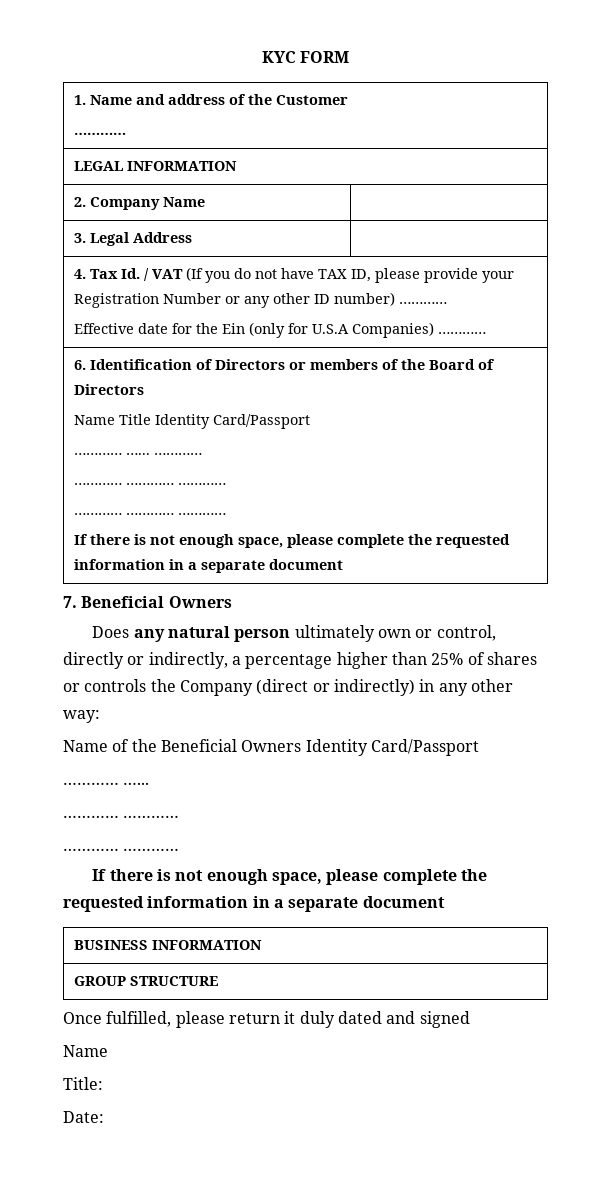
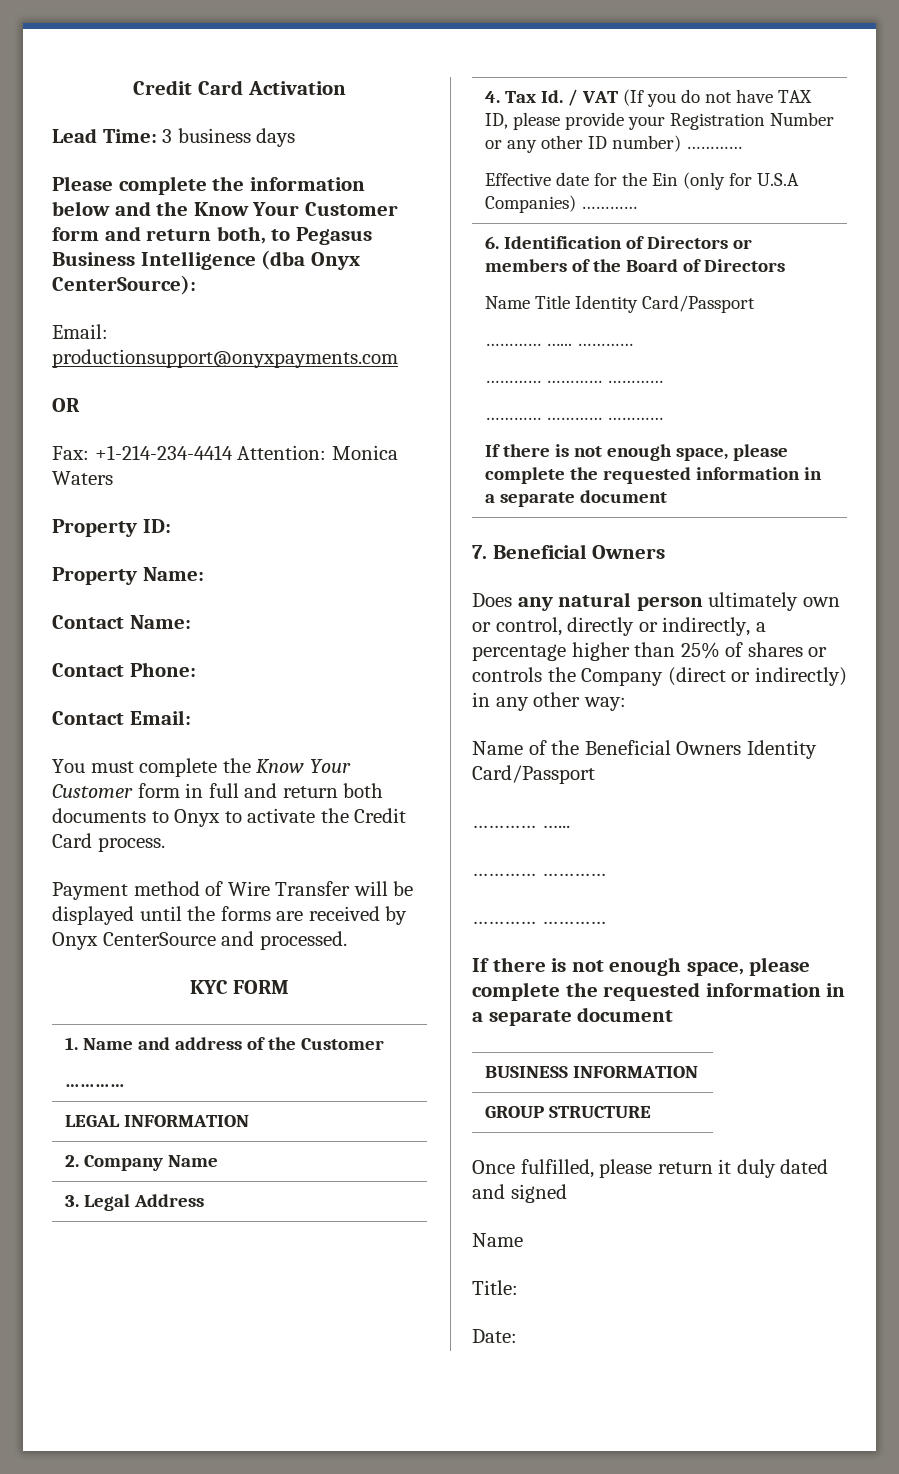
(261, 57) none -> [133,80,346,95] [52,128,296,147] [52,176,365,195] [52,201,398,216] [52,226,372,245] [52,250,360,270] [52,275,196,295] [52,324,108,339] [52,349,398,368] [52,398,80,412] [52,445,398,460] [52,471,113,485] [52,519,171,537] [52,567,204,585] [52,615,191,629] [52,662,196,677] [52,710,191,725] [52,758,351,777] [52,783,384,798] [52,808,407,827] [52,833,165,852] [52,881,414,900] [52,906,408,925] [52,931,347,950] Credit Card Activation // Lead Time: 3 business days // Please complete the information below and the Know Your Customer form and return both, to Pegasus Business Intelligence (dba Onyx CenterSource): // Email: productionsupport@onyxpayments.com // OR // Fax: +1-214-234-4414 Attention: Monica Waters // Property ID: // Property Name: // Contact Name: // Contact Phone: // Contact Email: // You must complete the Know Your Customer form in full and return both documents to Onyx to activate the Credit Card process. // Payment method of Wire Transfer will be displayed until the forms are received by Onyx CenterSource and processed. //

